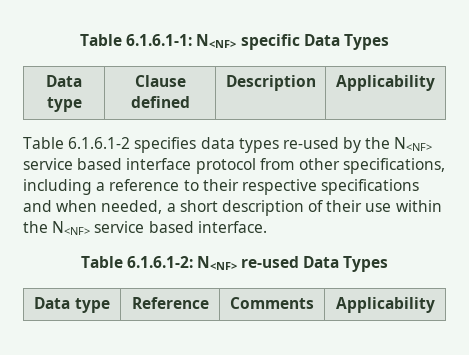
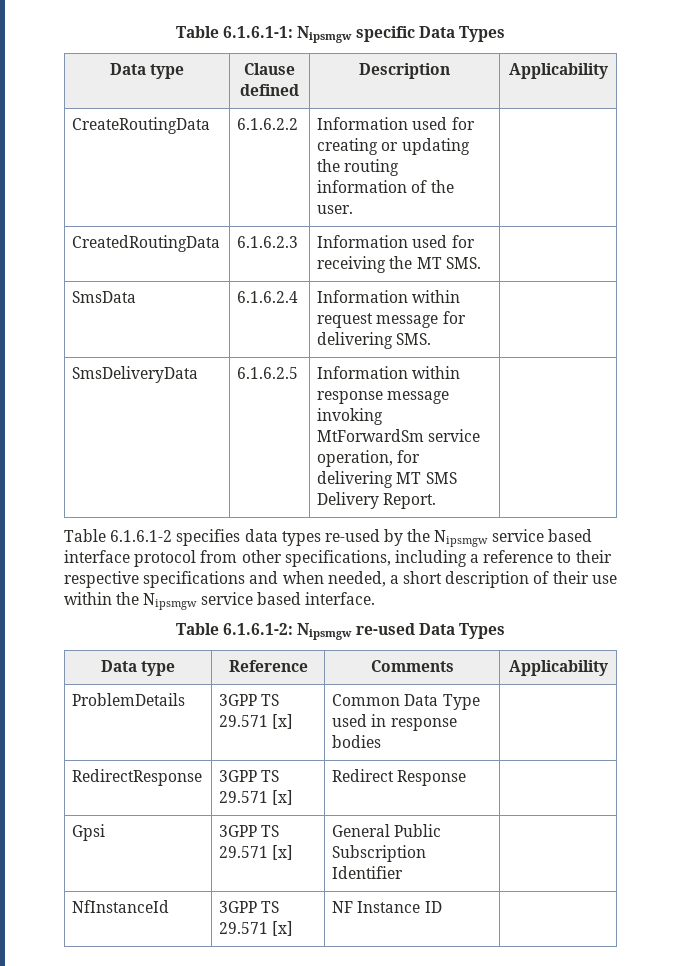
[196,34,237,48] N<NF> -> [297,26,353,43] Nipsmgw
(435, 83) none -> [72,117,211,134] [237,118,299,130] [317,117,475,130] [317,138,470,155] [317,159,400,176] [317,180,454,193] [317,205,354,214] [72,235,221,252] [237,236,299,248] [317,235,475,248] [317,256,481,273] [72,291,137,303] [237,291,299,303] [317,290,461,303] [317,311,466,328] [317,332,432,349] [72,366,199,383] [237,367,299,379] [317,366,461,379] [317,391,450,404] [317,408,384,425] [317,429,481,442] [317,450,421,467] [317,471,457,488] [317,492,437,509] // CreateRoutingData | 6.1.6.2.2 | Information used for creating or updating the routing information of the user. | // CreatedRoutingData | 6.1.6.2.3 | Information used for receiving the MT SMS. | // SmsData | 6.1.6.2.4 | Information within request message for delivering SMS. | // SmsDeliveryData | 6.1.6.2.5 | Information within response message invoking MtForwardSm service operation, for delivering MT SMS Delivery Report. |
[394,137,433,151] N<NF> -> [434,530,489,547] Nipsmgw
[52,221,91,235] N<NF> -> [143,593,198,610] Nipsmgw
[196,256,237,270] N<NF> -> [297,623,353,640] Nipsmgw
(435, 305) none -> [72,693,186,706] [219,694,280,706] [219,714,294,729] [332,694,480,710] [332,714,457,731] [332,735,382,748] [72,769,203,786] [219,770,280,782] [219,790,294,805] [332,769,467,786] [72,824,106,841] [219,825,280,837] [219,845,294,860] [332,824,442,837] [332,845,427,862] [332,866,404,879] [72,900,170,913] [219,901,280,913] [219,921,294,936] [332,901,442,913] // ProblemDetails | 3GPP TS 29.571 [x] | Common Data Type used in response bodies | // RedirectResponse | 3GPP TS 29.571 [x] | Redirect Response | // Gpsi | 3GPP TS 29.571 [x] | General Public Subscription Identifier | // NfInstanceId | 3GPP TS 29.571 [x] | NF Instance ID |

